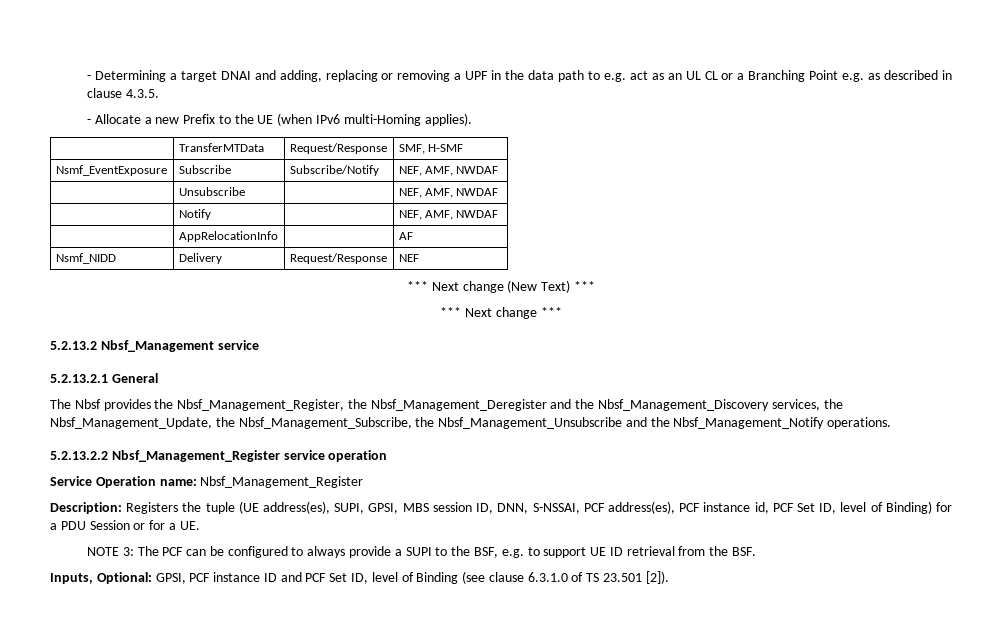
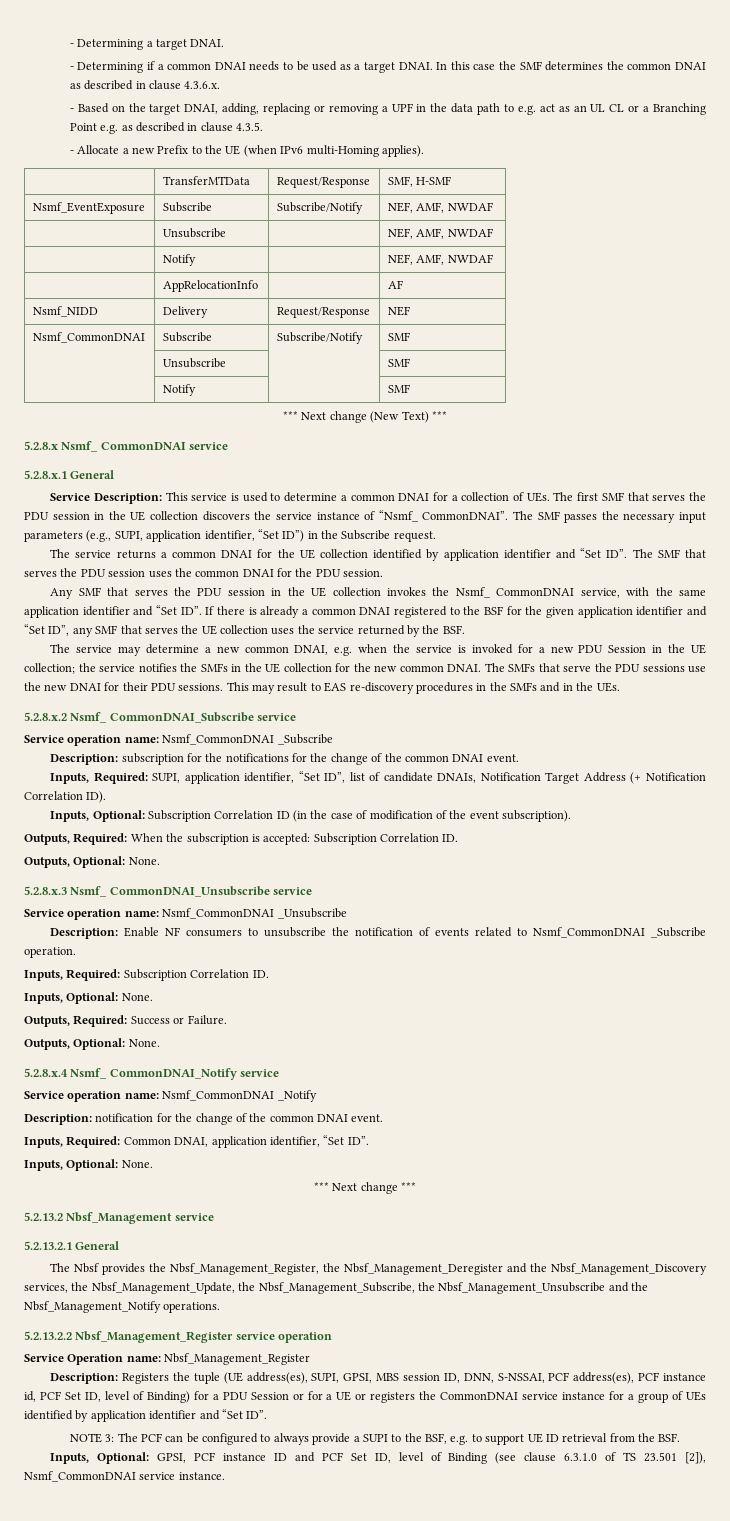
[220,70,276,80] DNAI and -> [190,39,225,47] [69,61,707,73] [69,80,221,90] [69,103,219,115] DNAI. // - Determining if a common DNAI needs to be used as a target DNAI. In this case the SMF determines the common DNAI as described in clause 4.3.6.x. // - Based on the target DNAI,
(419, 258) none -> [32,332,145,343] [162,332,212,342] [276,332,363,344] [387,332,410,341] [162,358,226,368] [387,358,410,367] [162,384,196,396] [387,384,410,393] // Nsmf_CommonDNAI | Subscribe | Subscribe/Notify | SMF // | Unsubscribe | | SMF // | Notify | | SMF
(595, 286) none -> [24,441,229,452] [24,470,115,479] [50,492,706,504] [24,510,706,523] [24,529,436,542] [50,548,706,561] [24,568,384,578] [50,587,706,599] [24,605,707,618] [24,624,465,637] [50,644,706,656] [24,663,706,674] [24,682,620,694] [24,712,297,723] [24,734,333,746] [50,753,519,765] [50,771,706,784] [24,791,107,803] [50,810,572,822] [24,833,459,845] [24,856,160,868] [24,886,313,897] [24,908,347,920] [50,927,706,939] [24,947,76,958] [24,969,269,981] [24,992,153,1004] [24,1015,227,1027] [24,1038,160,1050] [24,1068,280,1080] [24,1090,317,1102] [24,1113,384,1125] [24,1135,369,1148] [24,1159,153,1171] // 5.2.8.x Nsmf_ CommonDNAI service // 5.2.8.x.1 General // Service Description: This service is used to determine a common DNAI for a collection of UEs. The first SMF that serves the PDU session in the UE collection discovers the service instance of “Nsmf_ CommonDNAI”. The SMF passes the necessary input parameters (e.g., SUPI, application identifier, “Set ID”) in the Subscribe request. // The service returns a common DNAI for the UE collection identified by application identifier and “Set ID”. The SMF that serves the PDU session uses the common DNAI for the PDU session. // Any SMF that serves the PDU session in the UE collection invokes the Nsmf_ CommonDNAI service, with the same application identifier and “Set ID”. If there is already a common DNAI registered to the BSF for the given application identifier and “Set ID”, any SMF that serves the UE collection uses the service returned by the BSF. // The service may determine a new common DNAI, e.g. when the service is invoked for a new PDU Session in the UE collection; the service notifies the SMFs in the UE collection for the new common DNAI. The SMFs that serve the PDU sessions use the new DNAI for their PDU sessions. This may result to EAS re-discovery procedures in the SMFs and in the UEs. // 5.2.8.x.2 Nsmf_ CommonDNAI_Subscribe service // Service operation name: Nsmf_CommonDNAI _Subscribe // Description: subscription for the notifications for the change of the common DNAI event. // Inputs, Required: SUPI, application identifier, “Set ID”, list of candidate DNAIs, Notification Target Address (+ Notification Correlation ID). // Inputs, Optional: Subscription Correlation ID (in the case of modification of the event subscription). // Outputs, Required: When the subscription is accepted: Subscription Correlation ID. // Outputs, Optional: None. // 5.2.8.x.3 Nsmf_ CommonDNAI_Unsubscribe service // Service operation name: Nsmf_CommonDNAI _Unsubscribe // Description: Enable NF consumers to unsubscribe the notification of events related to Nsmf_CommonDNAI _Subscribe operation. // Inputs, Required: Subscription Correlation ID. // Inputs, Optional: None. // Outputs, Required: Success or Failure. // Outputs, Optional: None. // 5.2.8.x.4 Nsmf_ CommonDNAI_Notify service // Service operation name: Nsmf_CommonDNAI _Notify // Description: notification for the change of the common DNAI event. // Inputs, Required: Common DNAI, application identifier, “Set ID”. // Inputs, Optional: None.
[179,521,200,530] UE. -> [336,1391,706,1403] [24,1409,268,1422] UE or registers the CommonDNAI service instance for a group of UEs identified by application identifier and “Set ID”.
[645,571,669,584] [2]). -> [684,1452,706,1464] [24,1471,225,1482] [2]), Nsmf_CommonDNAI service instance.

